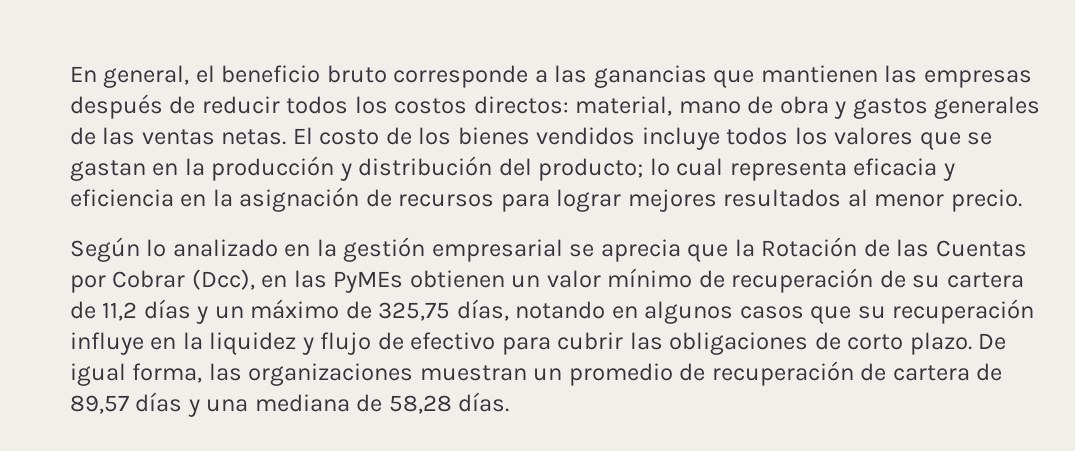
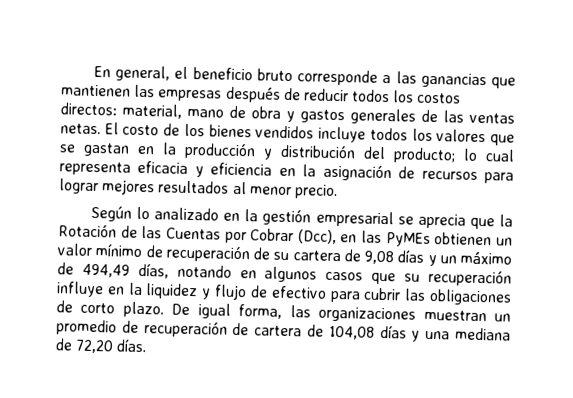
[102,302,138,321] 11,2 -> [364,250,394,265] 9,08
[378,302,451,321] 325,75 -> [81,263,130,278] 494,49
[70,395,129,414] 89,57 -> [328,325,375,340] 104,08
[388,395,452,414] 58,28 -> [75,339,115,354] 72,20

